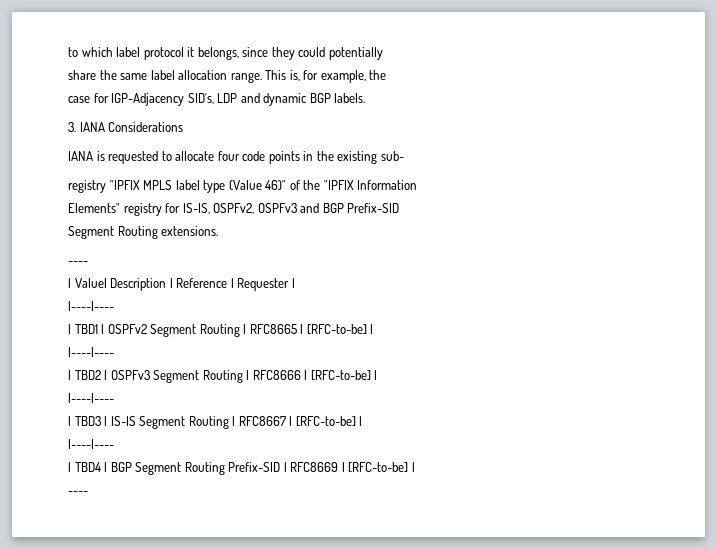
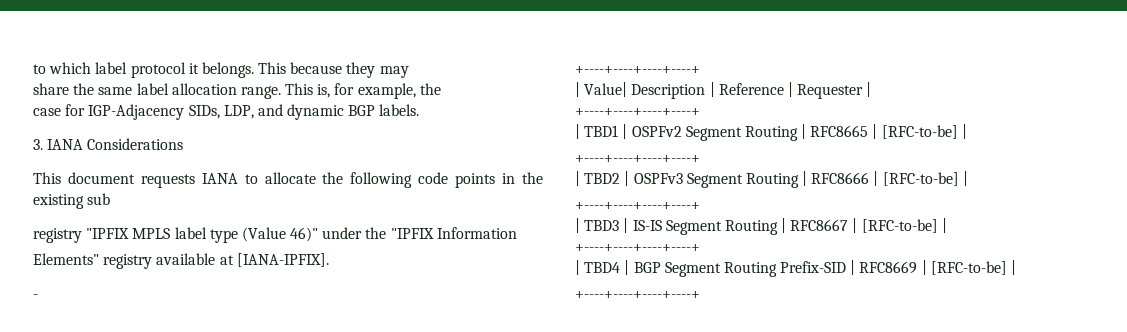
[197,47,383,60] belongs, since they could potentially -> [201,62,409,78] belongs. This because they may
[187,93,238,104] SID's, LDP -> [188,105,254,119] SIDs, LDP,
[68,151,240,164] IANA is requested to allocate four -> [33,172,413,188] This document requests IANA to allocate the following
[380,151,404,161] sub- -> [87,193,111,205] sub
[289,180,300,190] of -> [322,227,363,239] under
[165,203,400,214] [68,226,219,239] [68,261,88,265] for IS-IS, OSPFv2, OSPFv3 and BGP Prefix-SID // Segment Routing extensions. // ---- -> [156,253,329,267] [33,294,38,299] [575,66,700,74] available at [IANA-IPFIX]. // - // +----+----+----+----+
[68,301,114,311] |----|---- -> [575,108,700,116] +----+----+----+----+
[68,347,114,357] |----|---- -> [575,155,700,163] +----+----+----+----+
[68,393,114,403] |----|---- -> [575,202,700,210] +----+----+----+----+
[68,439,114,449] |----|---- -> [575,244,700,252] +----+----+----+----+
[68,491,88,495] ---- -> [575,291,700,299] +----+----+----+----+

